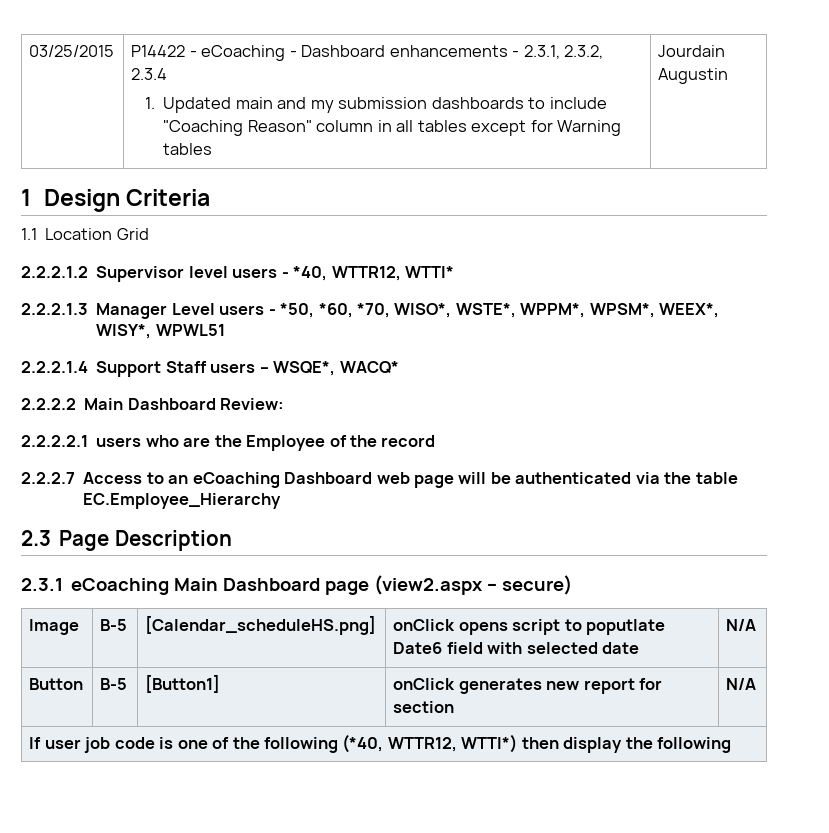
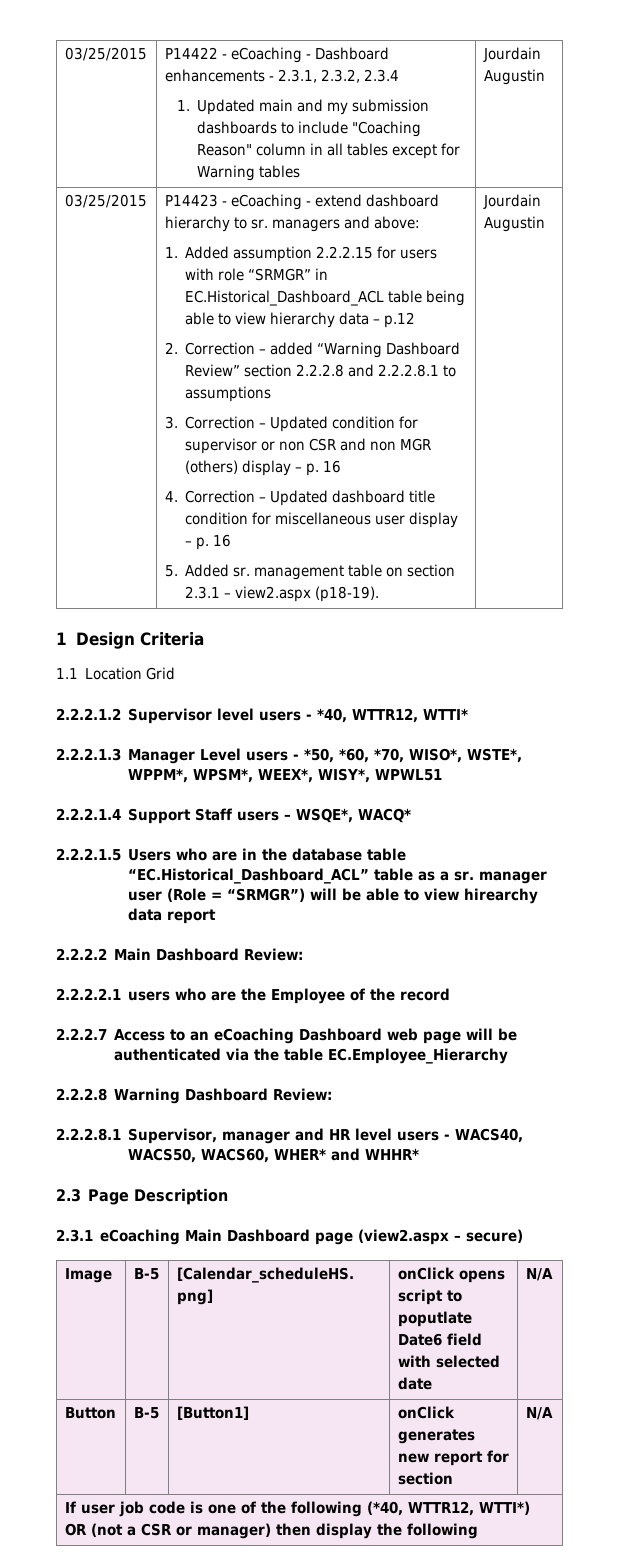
(729, 76) none -> [64,194,147,208] [164,194,439,210] [164,216,420,232] [164,246,437,262] [184,268,328,281] [184,290,465,306] [184,312,415,328] [164,342,460,358] [184,364,456,377] [184,386,271,402] [164,416,418,432] [184,438,431,454] [184,460,341,476] [164,490,435,506] [184,512,458,528] [184,534,231,550] [164,564,455,580] [184,586,379,602] [482,194,541,209] [483,216,545,232] // 03/25/2015 | P14423 - eCoaching - extend dashboard hierarchy to sr. managers and above: // 1. Added assumption 2.2.2.15 for users with role “SRMGR” in EC.Historical_Dashboard_ACL table being able to view hierarchy data – p.12 // 2. Correction – added “Warning Dashboard Review” section 2.2.2.8 and 2.2.2.8.1 to assumptions // 3. Correction – Updated condition for supervisor or non CSR and non MGR (others) display – p. 16 // 4. Correction – Updated dashboard title condition for miscellaneous user display – p. 16 // 5. Added sr. management table on section 2.3.1 – view2.aspx (p18-19). | Jourdain Augustin
(399, 367) none -> [56,848,407,861] [128,868,548,884] [128,888,539,904] [128,908,217,924] // 2.2.2.1.5 Users who are in the database table “EC.Historical_Dashboard_ACL” table as a sr. manager user (Role = “SRMGR”) will be able to view hirearchy data report
(282, 501) none -> [56,1088,333,1104] [56,1128,524,1144] [128,1148,420,1163] // 2.2.2.8 Warning Dashboard Review: // 2.2.2.8.1 Supervisor, manager and HR level users - WACS40, WACS50, WACS60, WHER* and WHHR*
(518, 743) none -> [64,1523,271,1539] OR (not a CSR or manager)

